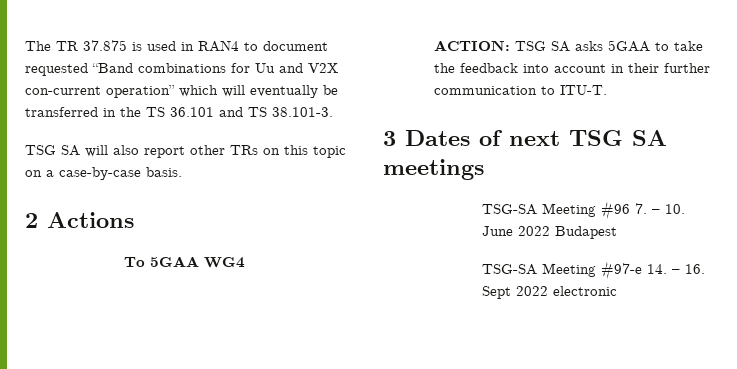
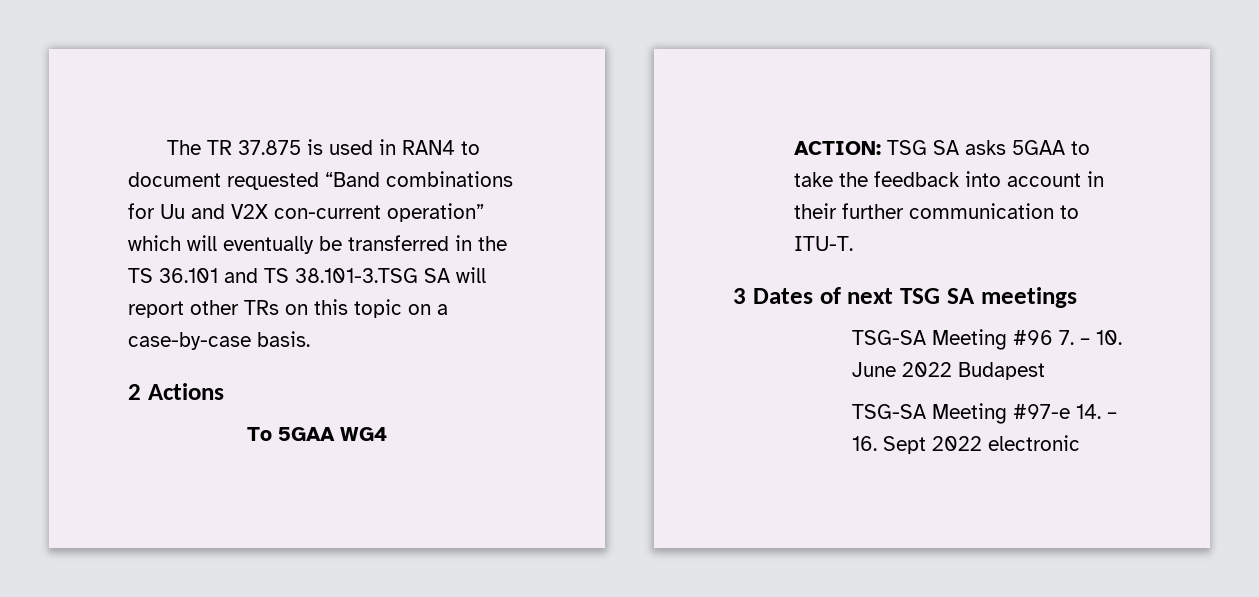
[272,107,333,117] [25,145,56,155] 38.101-3. // TSG -> [295,268,418,283] 38.101-3.TSG
[113,145,139,155] also -> (486, 275) none

